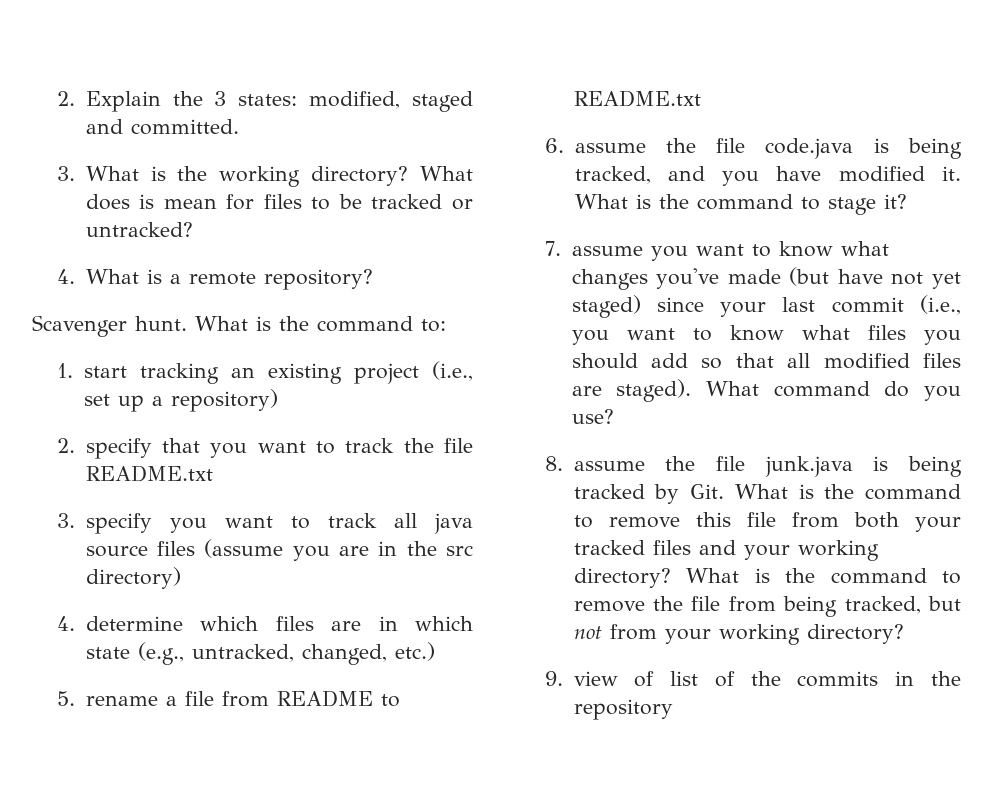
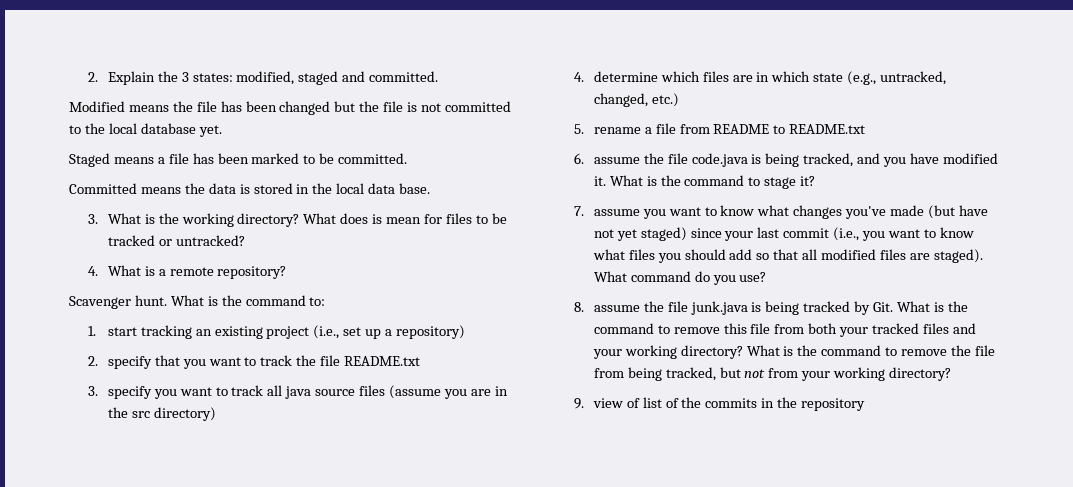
(239, 127) none -> [69,101,511,115] [69,123,222,137] [69,153,408,167] [69,183,431,194] // Modified means the file has been changed but the file is not committed to the local database yet. // Staged means a file has been marked to be committed. // Committed means the data is stored in the local data base.

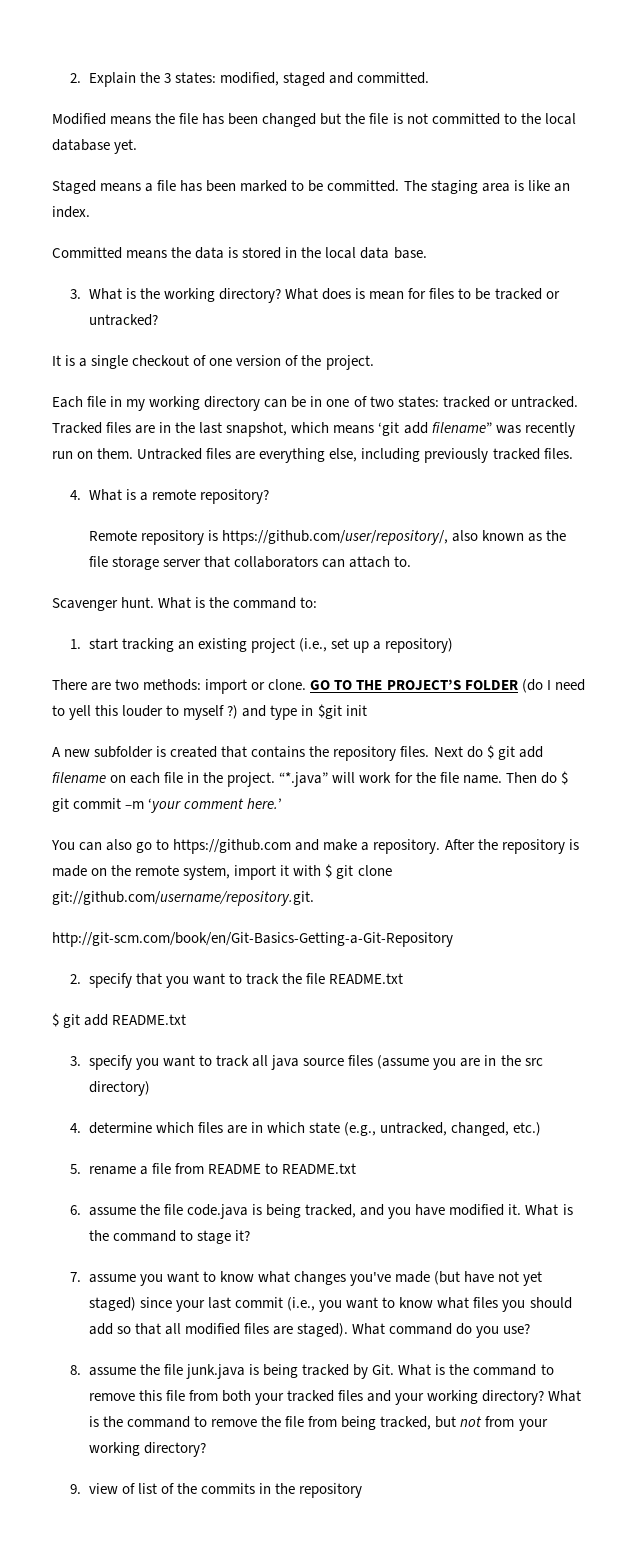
(408, 158) none -> [403,180,570,194] [52,206,90,218] The staging area is like an index.
(245, 240) none -> [52,355,374,370] [52,396,578,411] [52,422,575,437] [52,448,573,463] // It is a single checkout of one version of the project. // Each file in my working directory can be in one of two states: tracked or untracked. Tracked files are in the last snapshot, which means ‘git add filename” was recently run on them. Untracked files are everything else, including previously tracked files.
(287, 272) none -> [88,530,567,545] [88,556,412,570] // Remote repository is https://github.com/user/repository/, also known as the file storage server that collaborators can attach to.
(466, 332) none -> [52,679,585,694] [52,704,367,720] [52,745,543,761] [52,771,568,787] [52,798,283,813] [51,839,579,854] [52,864,392,880] [52,891,314,906] [52,932,453,947] // There are two methods: import or clone. GO TO THE PROJECT’S FOLDER (do I need to yell this louder to myself ?) and type in $git init // A new subfolder is created that contains the repository files. Next do $ git add filename on each file in the project. “*.java” will work for the file name. Then do $ git commit –m ‘your comment here.’ // You can also go to https://github.com and make a repository. After the repository is made on the remote system, import it with $ git clone git://github.com/username/repository.git. // http://git-scm.com/book/en/Git-Basics-Getting-a-Git-Repository
(421, 361) none -> [52,1013,187,1028] // $ git add README.txt

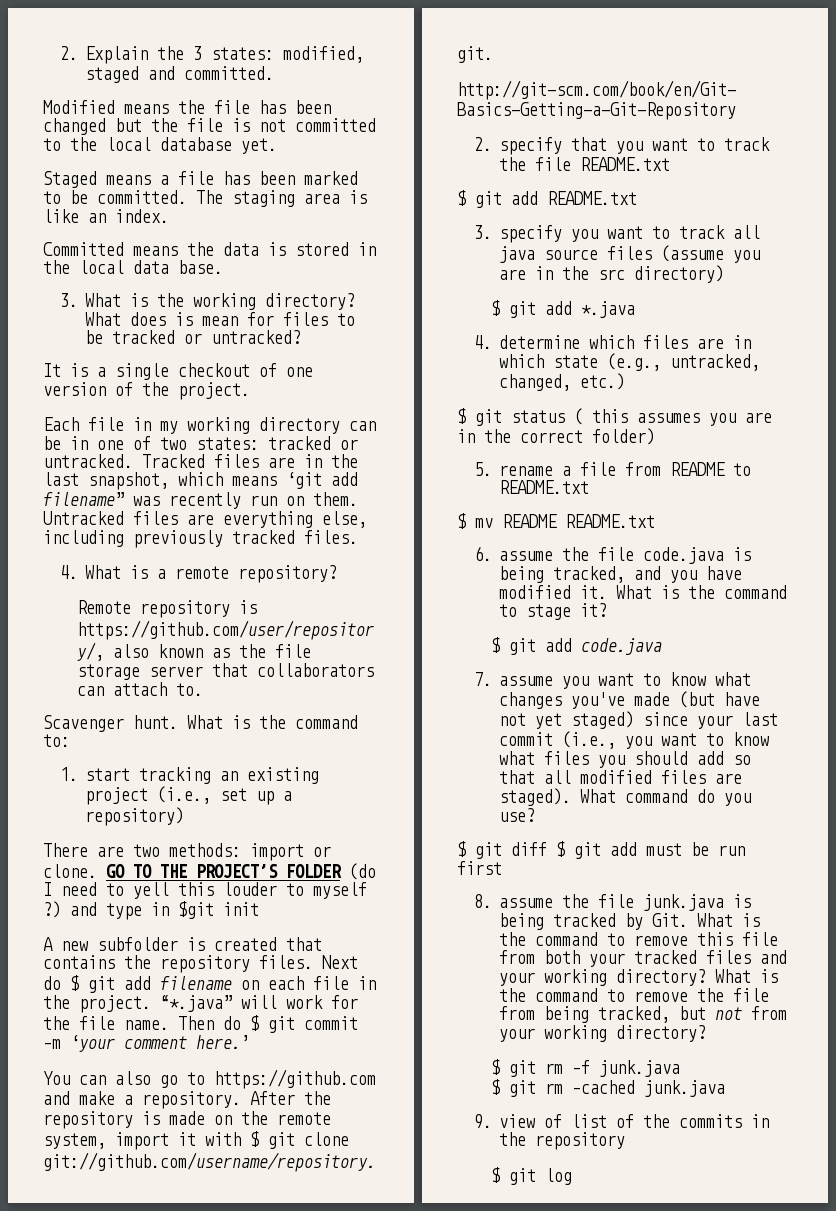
(150, 1088) none -> [491,300,636,318] // $ git add *.java
(542, 1129) none -> [457,408,772,426] [457,428,655,445] // $ git status ( this assumes you are in the correct folder)
(357, 1168) none -> [457,513,655,529] // $ mv README README.txt
(251, 1235) none -> [491,637,663,655] // $ git add code.java
(531, 1328) none -> [457,841,745,859] [457,861,502,875] // $ git diff $ git add must be run first
(206, 1449) none -> [491,1059,681,1077] [491,1079,726,1097] // $ git rm –f junk.java // $ git rm –cached junk.java
(363, 1490) none -> [491,1167,573,1185] // $ git log

